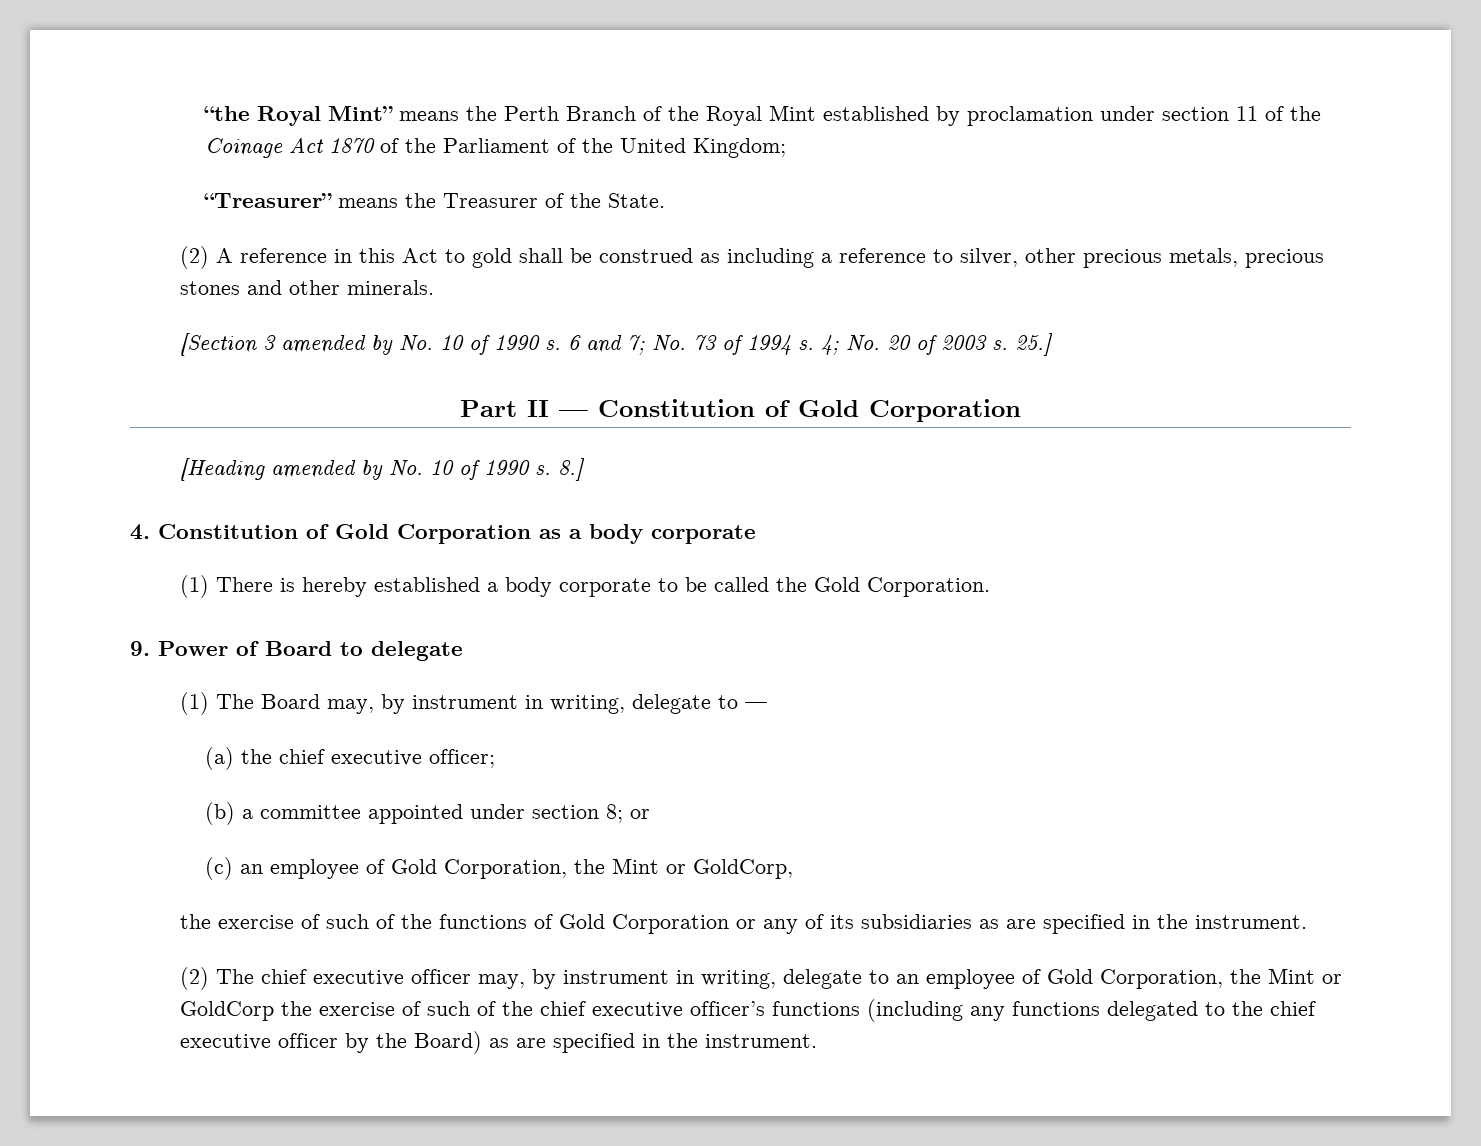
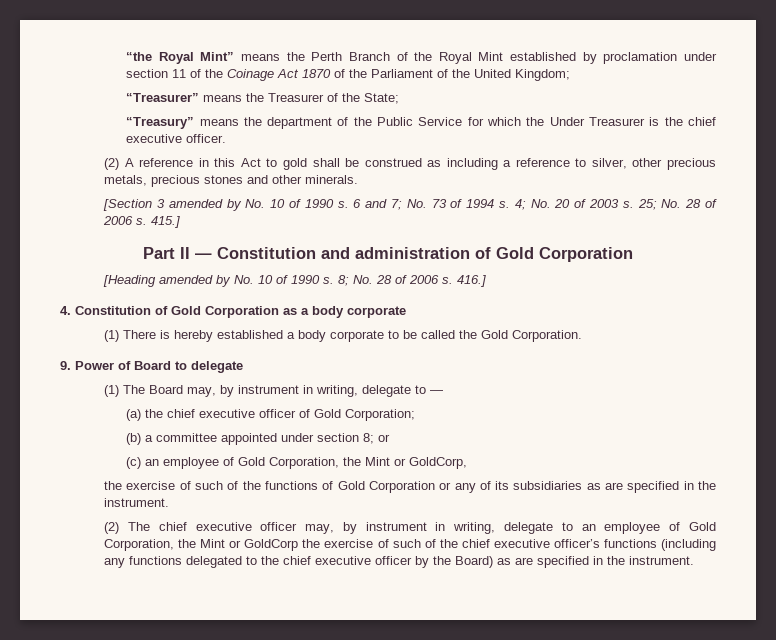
[607,193,665,208] State. -> [364,93,400,104] [126,117,716,129] [126,134,227,143] State; // “Treasury” means the department of the Public Service for which the Under Treasurer is the chief executive officer.
[1014,333,1053,356] 25.] -> [637,199,717,210] [103,216,181,228] 25; No. 28 of 2006 s. 415.]
(755, 408) none -> [321,247,470,259] and administration
[557,458,585,481] 8.] -> [338,275,487,287] 8; No. 28 of 2006 s. 416.]
[428,749,495,768] officer; -> [259,409,416,421] officer of Gold Corporation;

